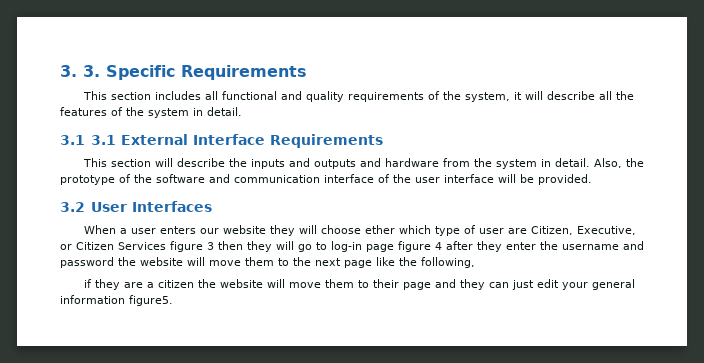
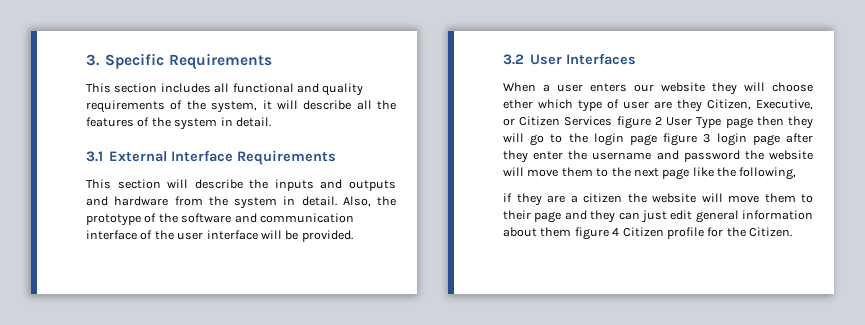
[60,65,100,77] 3. 3. -> [86,54,99,66] 3.
[90,135,116,145] 3.1 -> (103, 156) none
(527, 231) none -> [677,99,702,112] they
[207,242,214,250] 3 -> [654,117,753,129] 2 User Type page
[331,241,442,252] log-in page figure 4 -> [568,133,780,146] the login page figure 3 login page
[561,282,588,290] your -> (693, 215) none
[129,295,173,306] figure5. -> [503,227,792,240] about them figure 4 Citizen profile for the Citizen.

